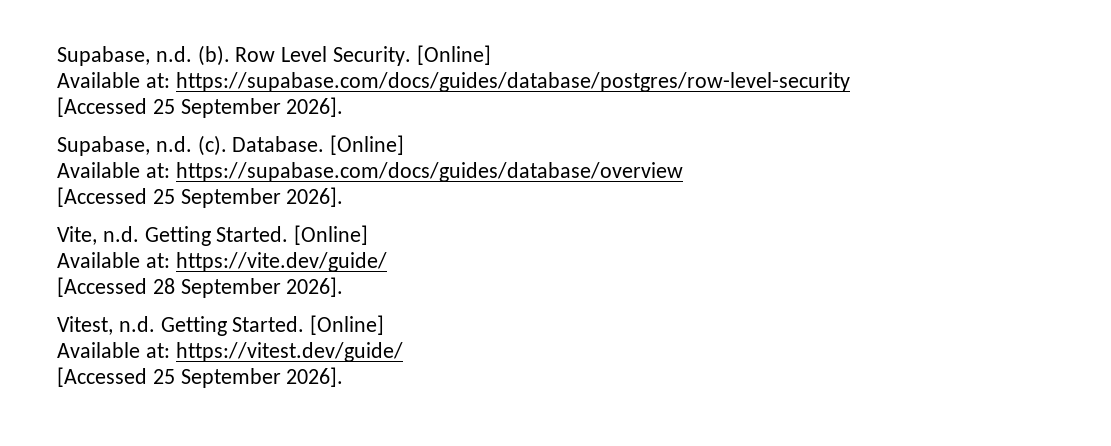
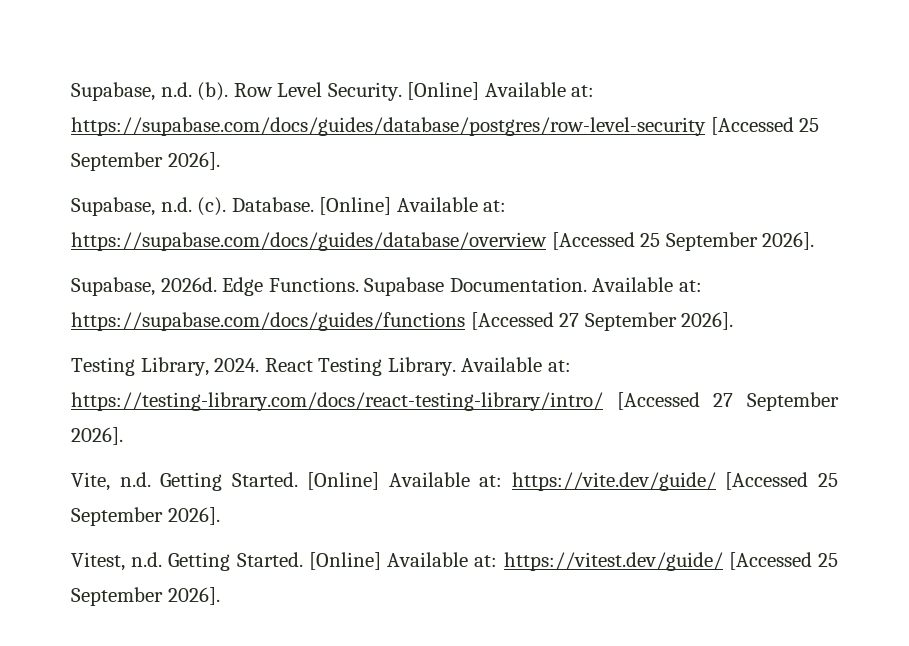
(491, 55) // -> (480, 91) none
(850, 82) // -> (706, 126) none
(405, 145) // -> (392, 206) none
[57,187,344,208] // [Accessed 25 September 2026]. -> [551,232,815,251] [71,277,702,296] [71,312,734,331] [71,357,571,376] [71,392,839,411] [71,427,123,445] [Accessed 25 September 2026]. // Supabase, 2026d. Edge Functions. Supabase Documentation. Available at: https://supabase.com/docs/guides/functions [Accessed 27 September 2026]. // Testing Library, 2024. React Testing Library. Available at: https://testing-library.com/docs/react-testing-library/intro/ [Accessed 27 September 2026].
(369, 235) // -> (380, 481) none
[57,277,175,297] // [Accessed 28 -> [725,472,838,490] [Accessed 25
(385, 325) // -> (381, 561) none
(403, 352) // -> (723, 561) none

